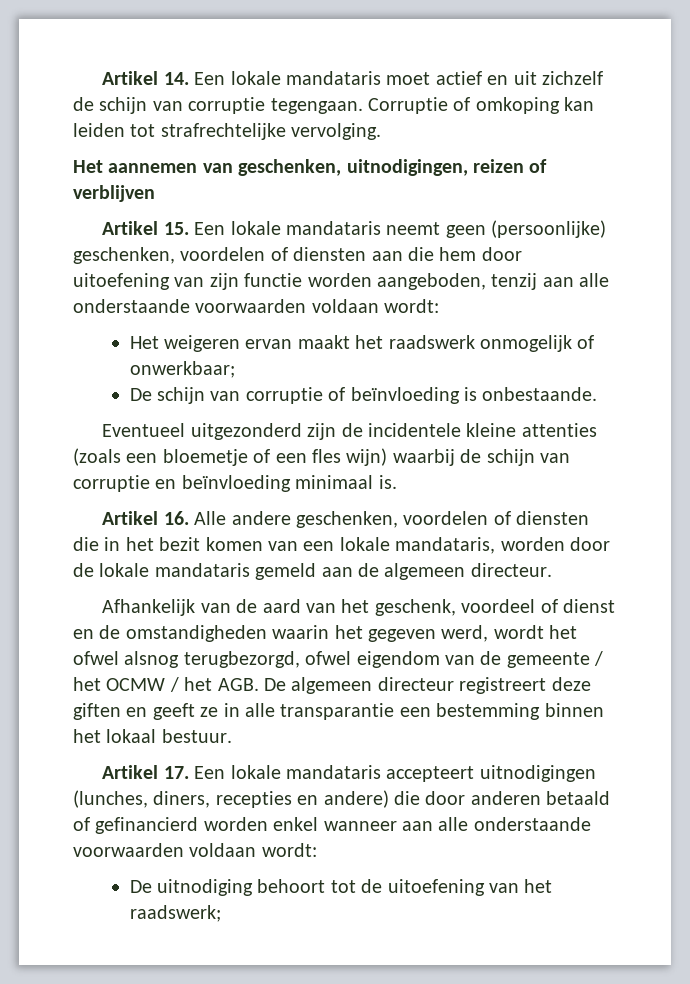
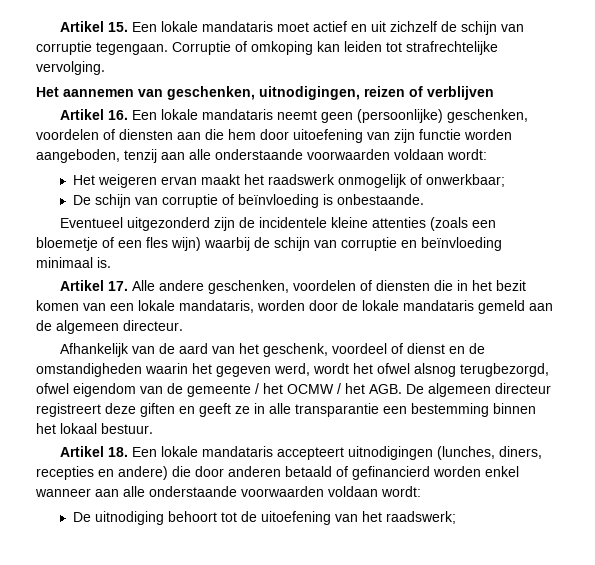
[102,71,189,85] Artikel 14. -> [60,21,129,32] Artikel 15.
[163,222,189,235] 15. -> [108,110,129,120] 16.
[163,511,189,525] 16. -> [108,281,129,291] 17.
[163,766,189,779] 17. -> [108,447,129,457] 18.

